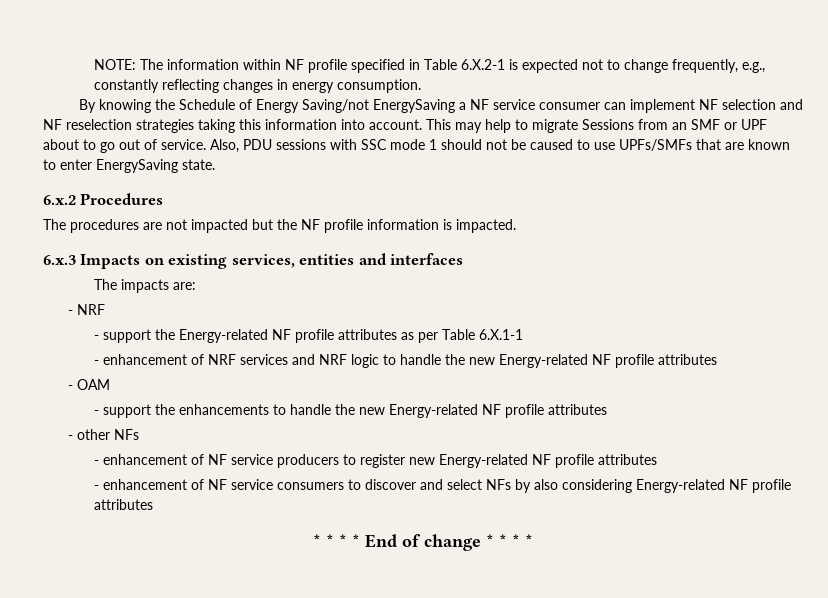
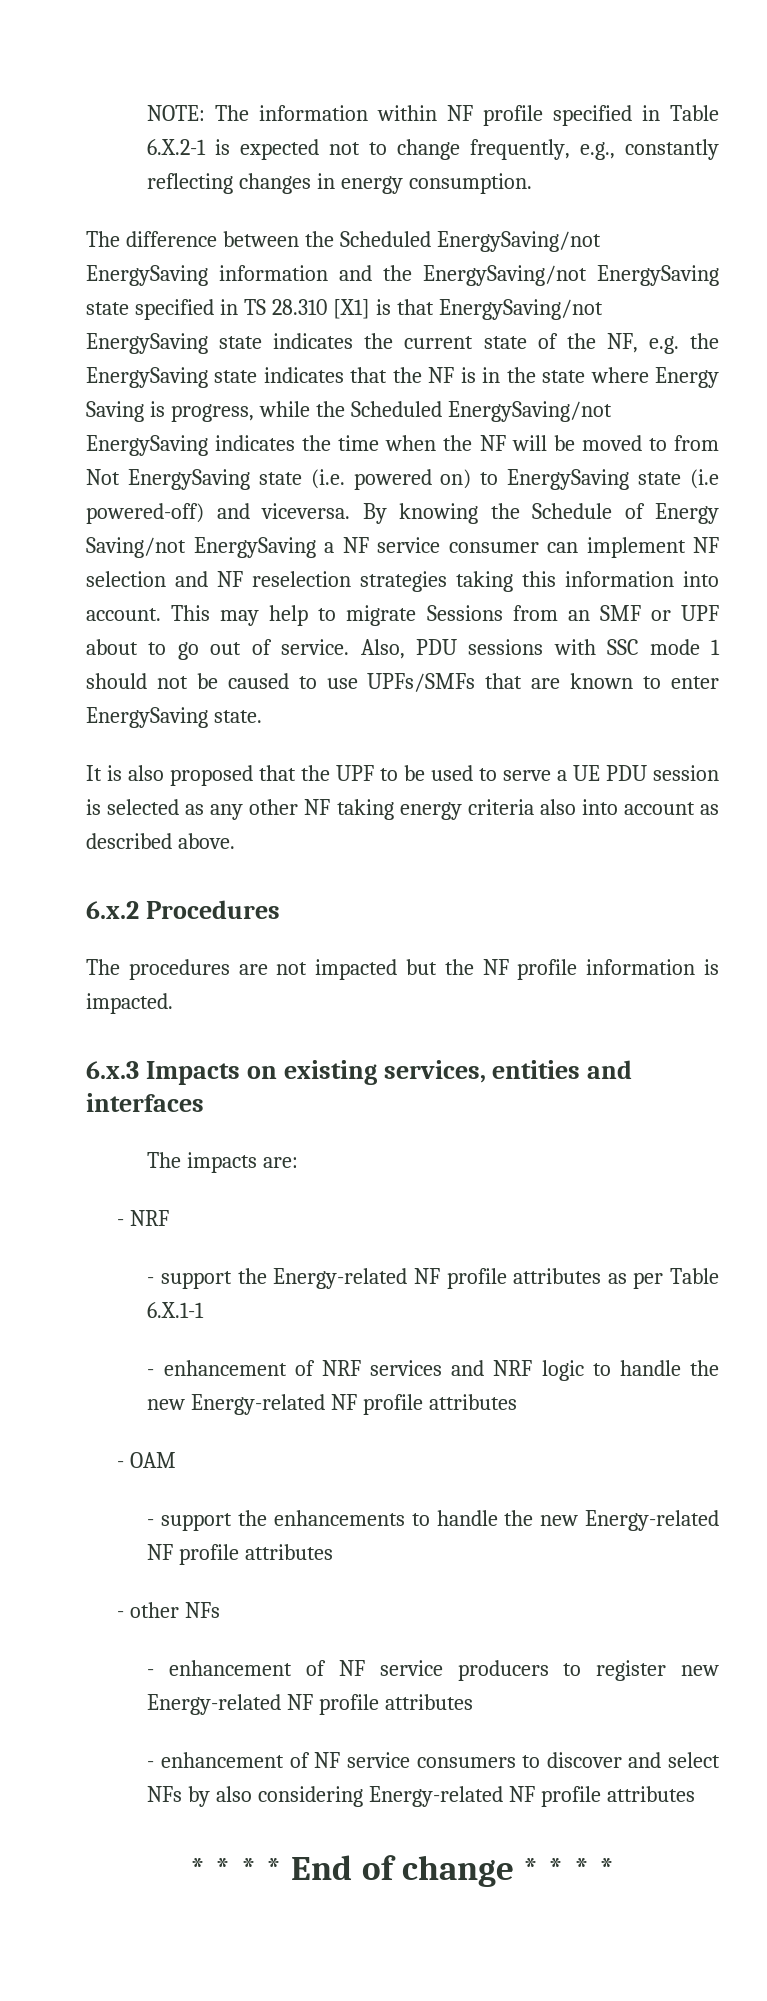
(421, 86) none -> [86,231,601,252] [86,265,719,286] [86,299,603,320] [86,333,720,354] [86,367,719,388] [86,401,612,422] [86,435,719,456] [86,469,720,490] [86,503,350,524] The difference between the Scheduled EnergySaving/not EnergySaving information and the EnergySaving/not EnergySaving state specified in TS 28.310 [X1] is that EnergySaving/not EnergySaving state indicates the current state of the NF, e.g. the EnergySaving state indicates that the NF is in the state where Energy Saving is progress, while the Scheduled EnergySaving/not EnergySaving indicates the time when the NF will be moved to from Not EnergySaving state (i.e. powered on) to EnergySaving state (i.e powered-off) and viceversa.
(215, 164) none -> [86,765,719,786] [86,799,719,820] [86,833,235,849] // It is also proposed that the UPF to be used to serve a UE PDU session is selected as any other NF taking energy criteria also into account as described above.

